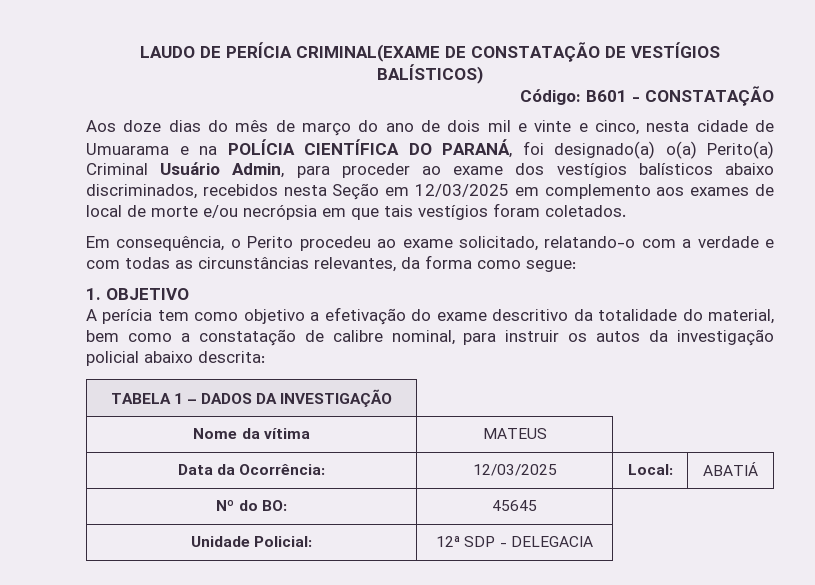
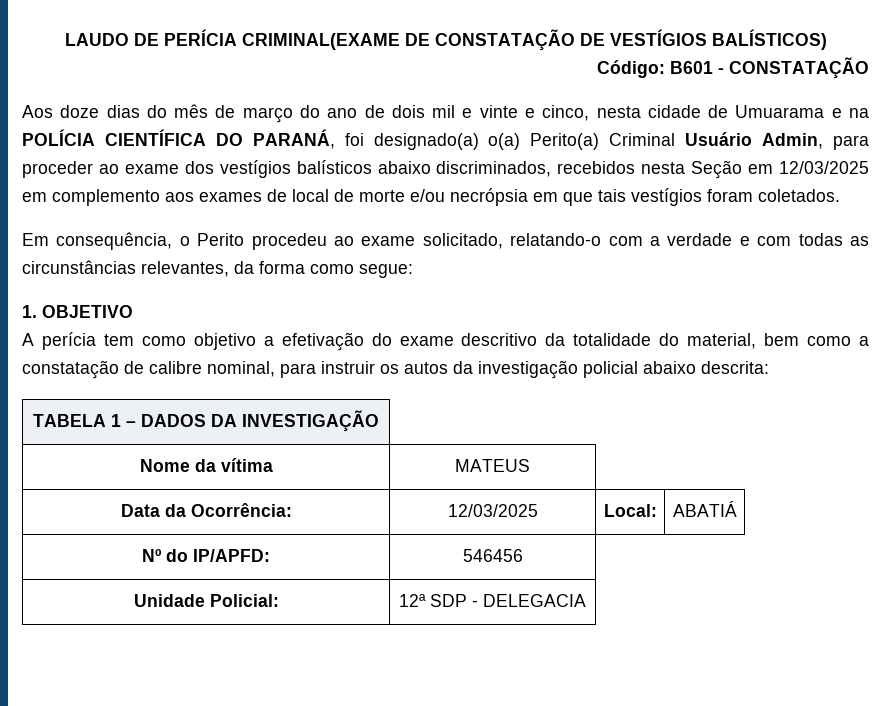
[261,500,287,511] [492,500,537,511] BO: | 45645 -> [193,549,270,562] [462,549,523,562] IP/APFD: | 546456

